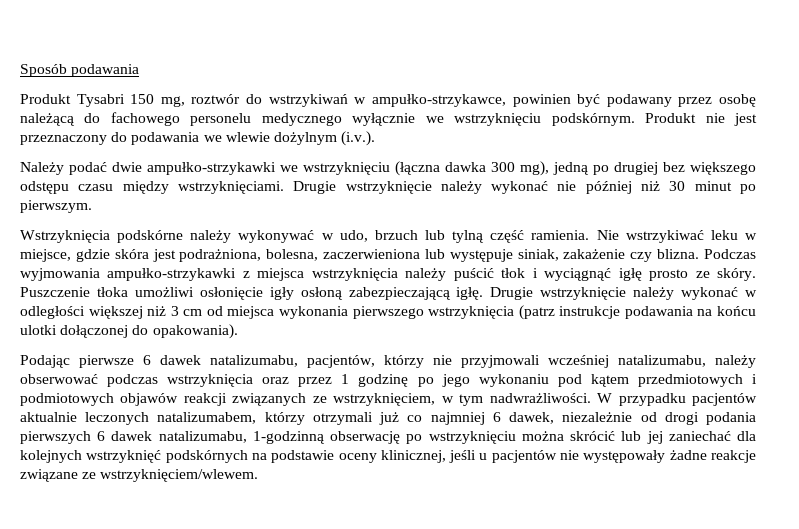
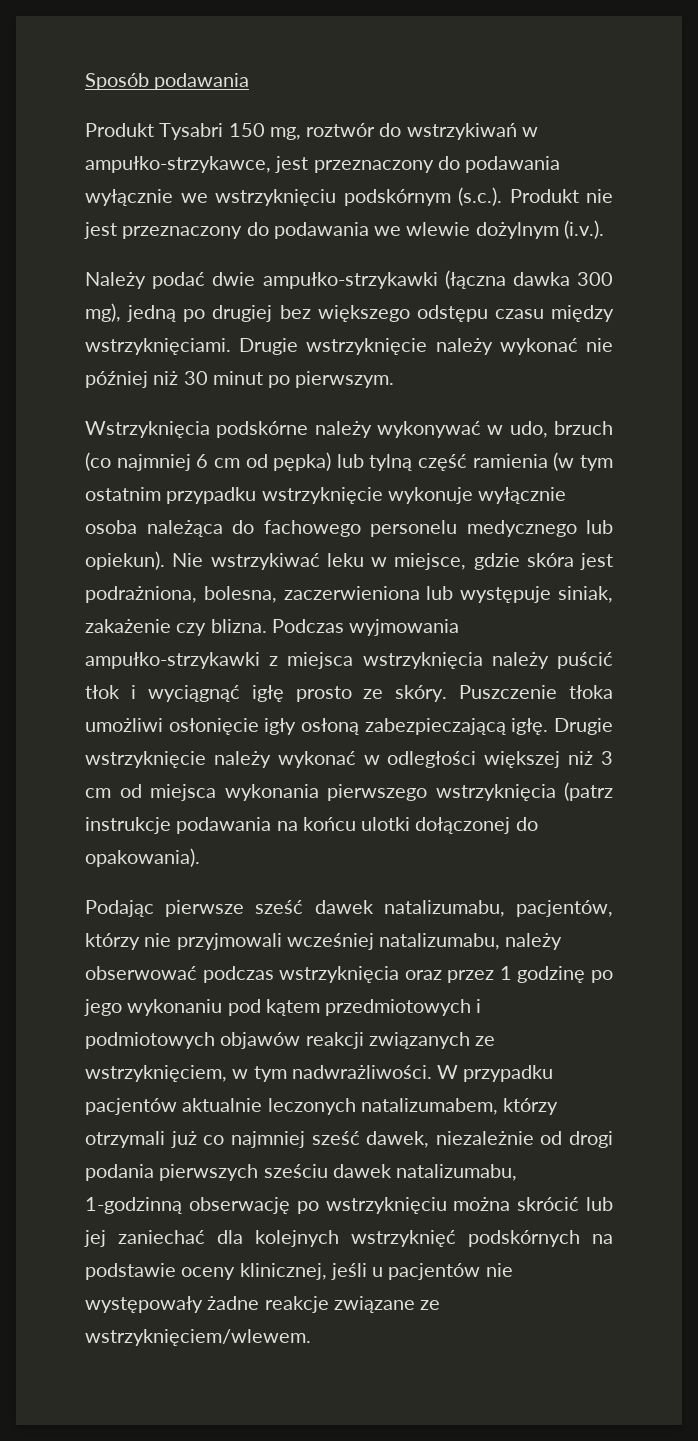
[512,94,757,107] [20,112,342,126] powinien być podawany przez osobę należącą do fachowego personelu medycznego -> [275,156,561,173] jest przeznaczony do podawania
[551,113,635,126] podskórnym. -> [343,187,502,206] podskórnym (s.c.).
[280,162,390,175] we wstrzyknięciu -> (438, 280) none
[425,230,590,243] lub tylną część ramienia. -> [85,452,613,471] [85,487,567,504] [85,520,613,537] [85,551,165,570] (co najmniej 6 cm od pępka) lub tylną część ramienia (w tym ostatnim przypadku wstrzyknięcie wykonuje wyłącznie osoba należąca do fachowego personelu medycznego lub opiekun).
[143,355,151,365] 6 -> [255,900,304,914] sześć
[492,412,501,422] 6 -> [311,1131,360,1145] sześć
[97,431,106,441] 6 -> [263,1164,328,1178] sześciu

